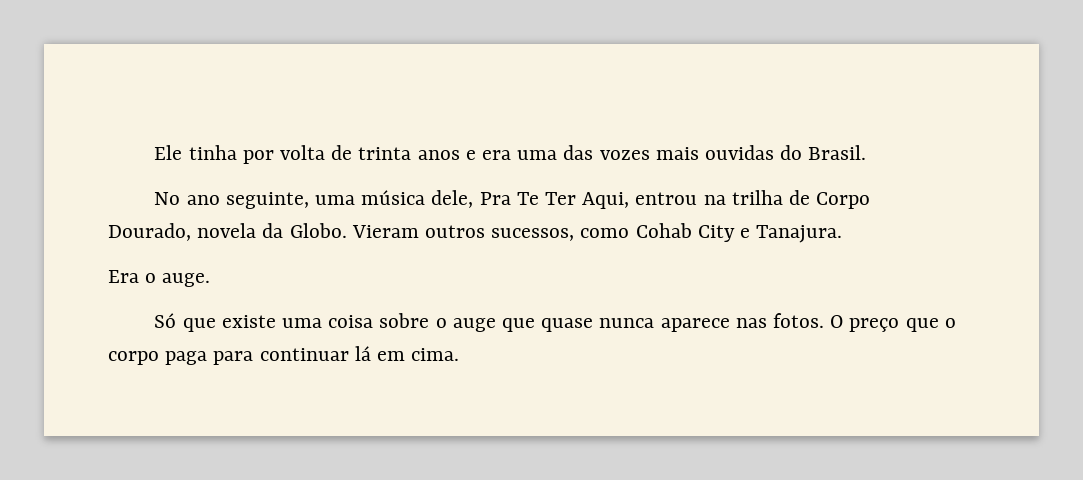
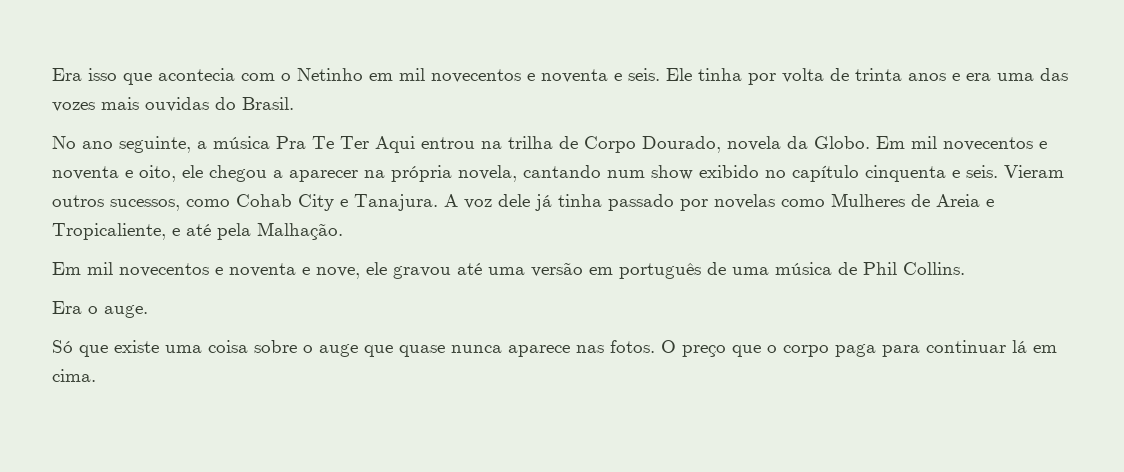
(154, 152) none -> [52,68,660,85] Era isso que acontecia com o Netinho em mil novecentos e noventa e seis.
[314,190,474,208] uma música dele, -> [197,136,270,149] a música
[582,192,630,209] Aqui, -> [375,136,415,153] Aqui
(347, 230) none -> [876,136,1047,151] [52,165,998,182] Em mil novecentos e noventa e oito, ele chegou a aparecer na própria novela, cantando num show exibido no capítulo cinquenta e seis.
(843, 234) none -> [444,193,994,211] [52,222,343,240] [52,262,965,279] A voz dele já tinha passado por novelas como Mulheres de Areia e Tropicaliente, e até pela Malhação. // Em mil novecentos e noventa e nove, ele gravou até uma versão em português de uma música de Phil Collins.

